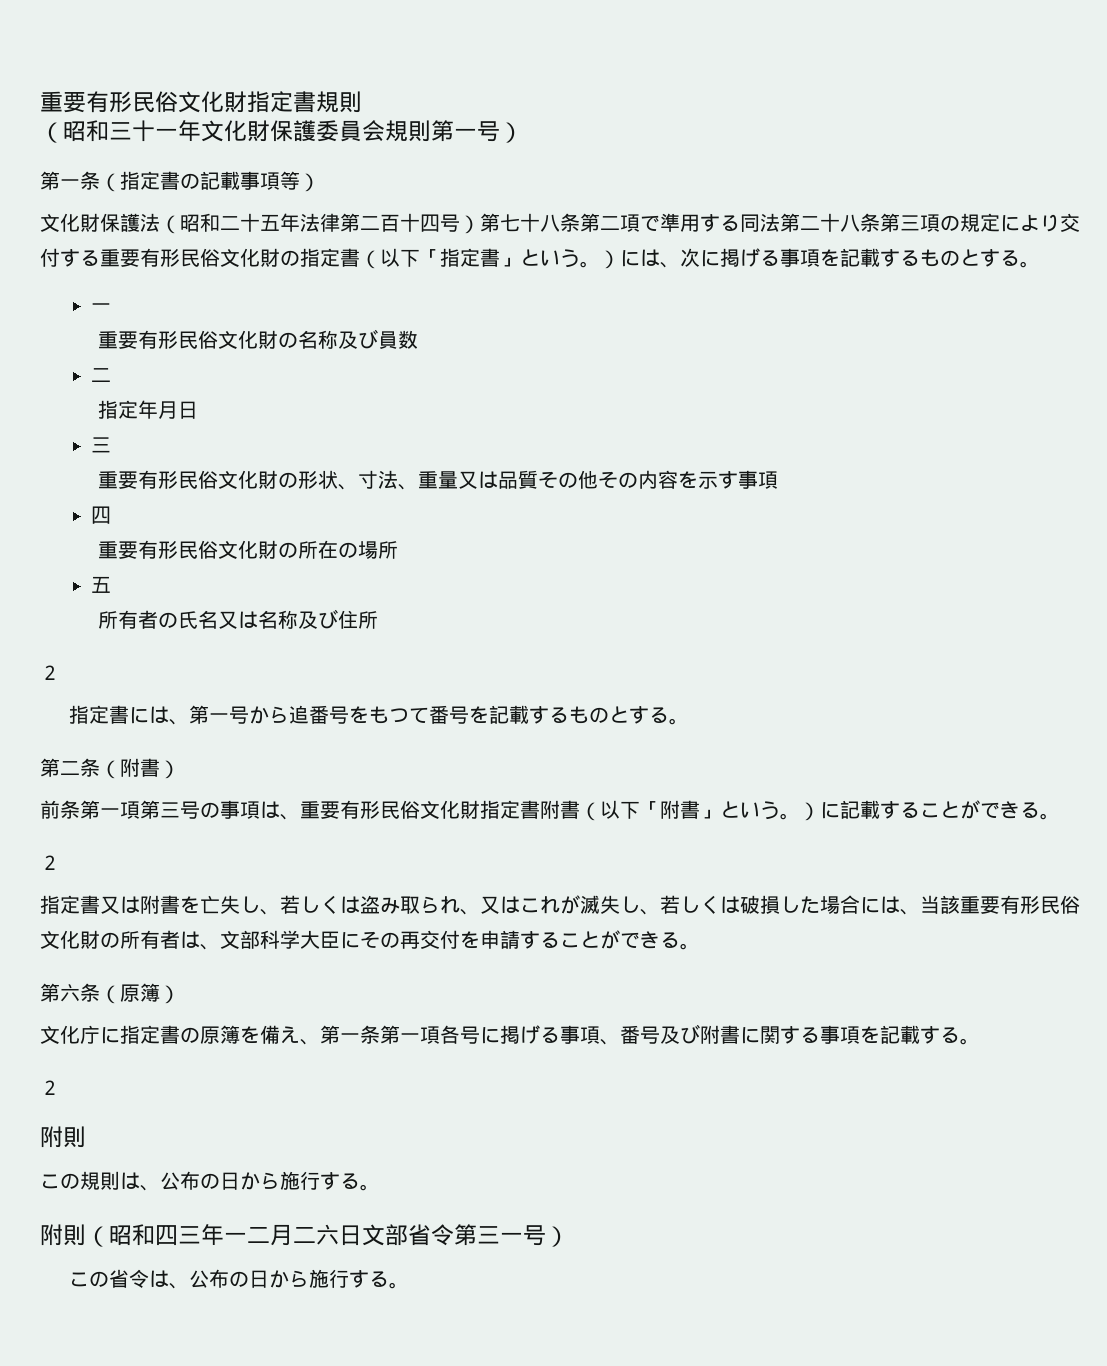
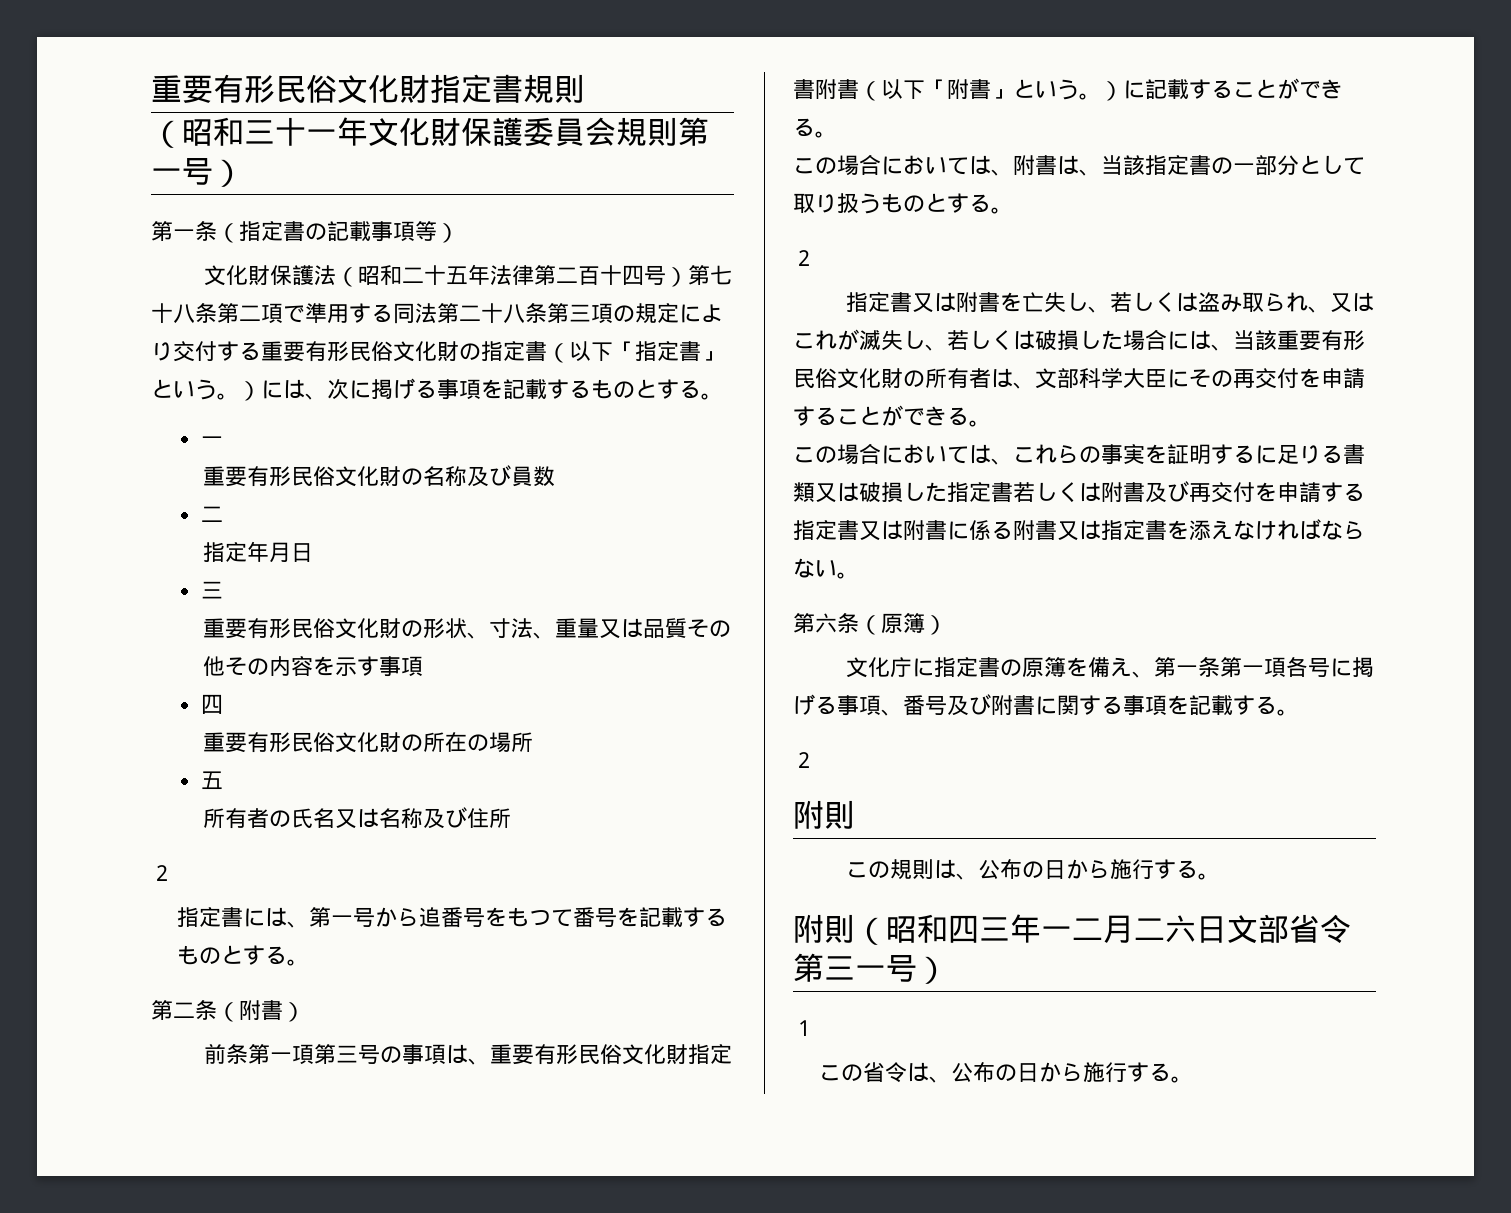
(1060, 816) none -> [793,154,1365,176] [793,193,1013,214] // この場合においては、附書は、当該指定書の一部分として取り扱うものとする。
(700, 946) none -> [793,443,1365,465] [793,481,1365,503] [793,519,1365,541] [793,558,859,579] // この場合においては、これらの事実を証明するに足りる書類又は破損した指定書若しくは附書及び再交付を申請する指定書又は附書に係る附書又は指定書を添えなければならない。
(569, 1236) none -> [793,1020,815,1036] // １

